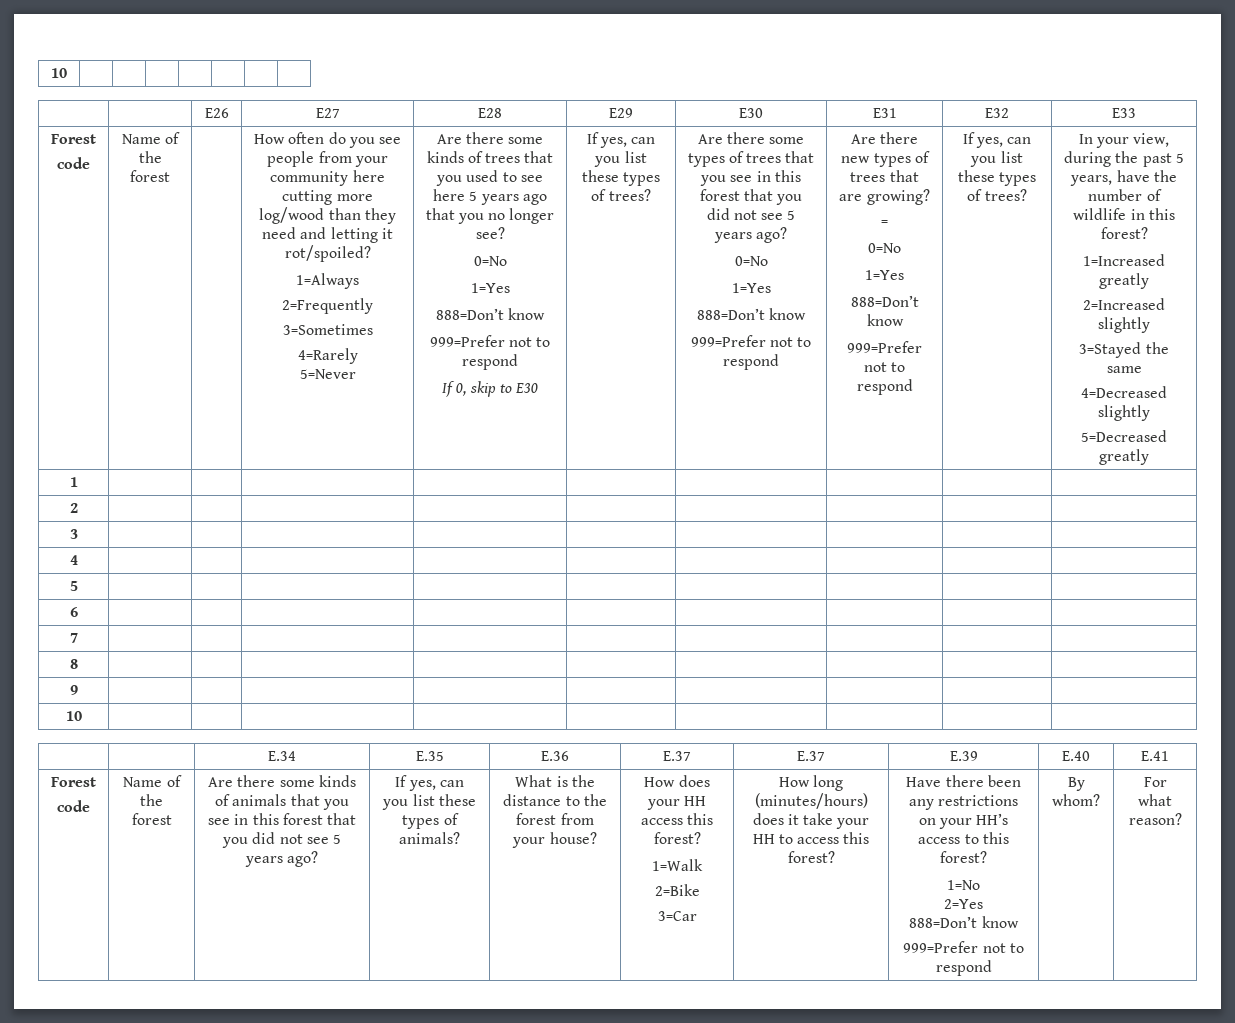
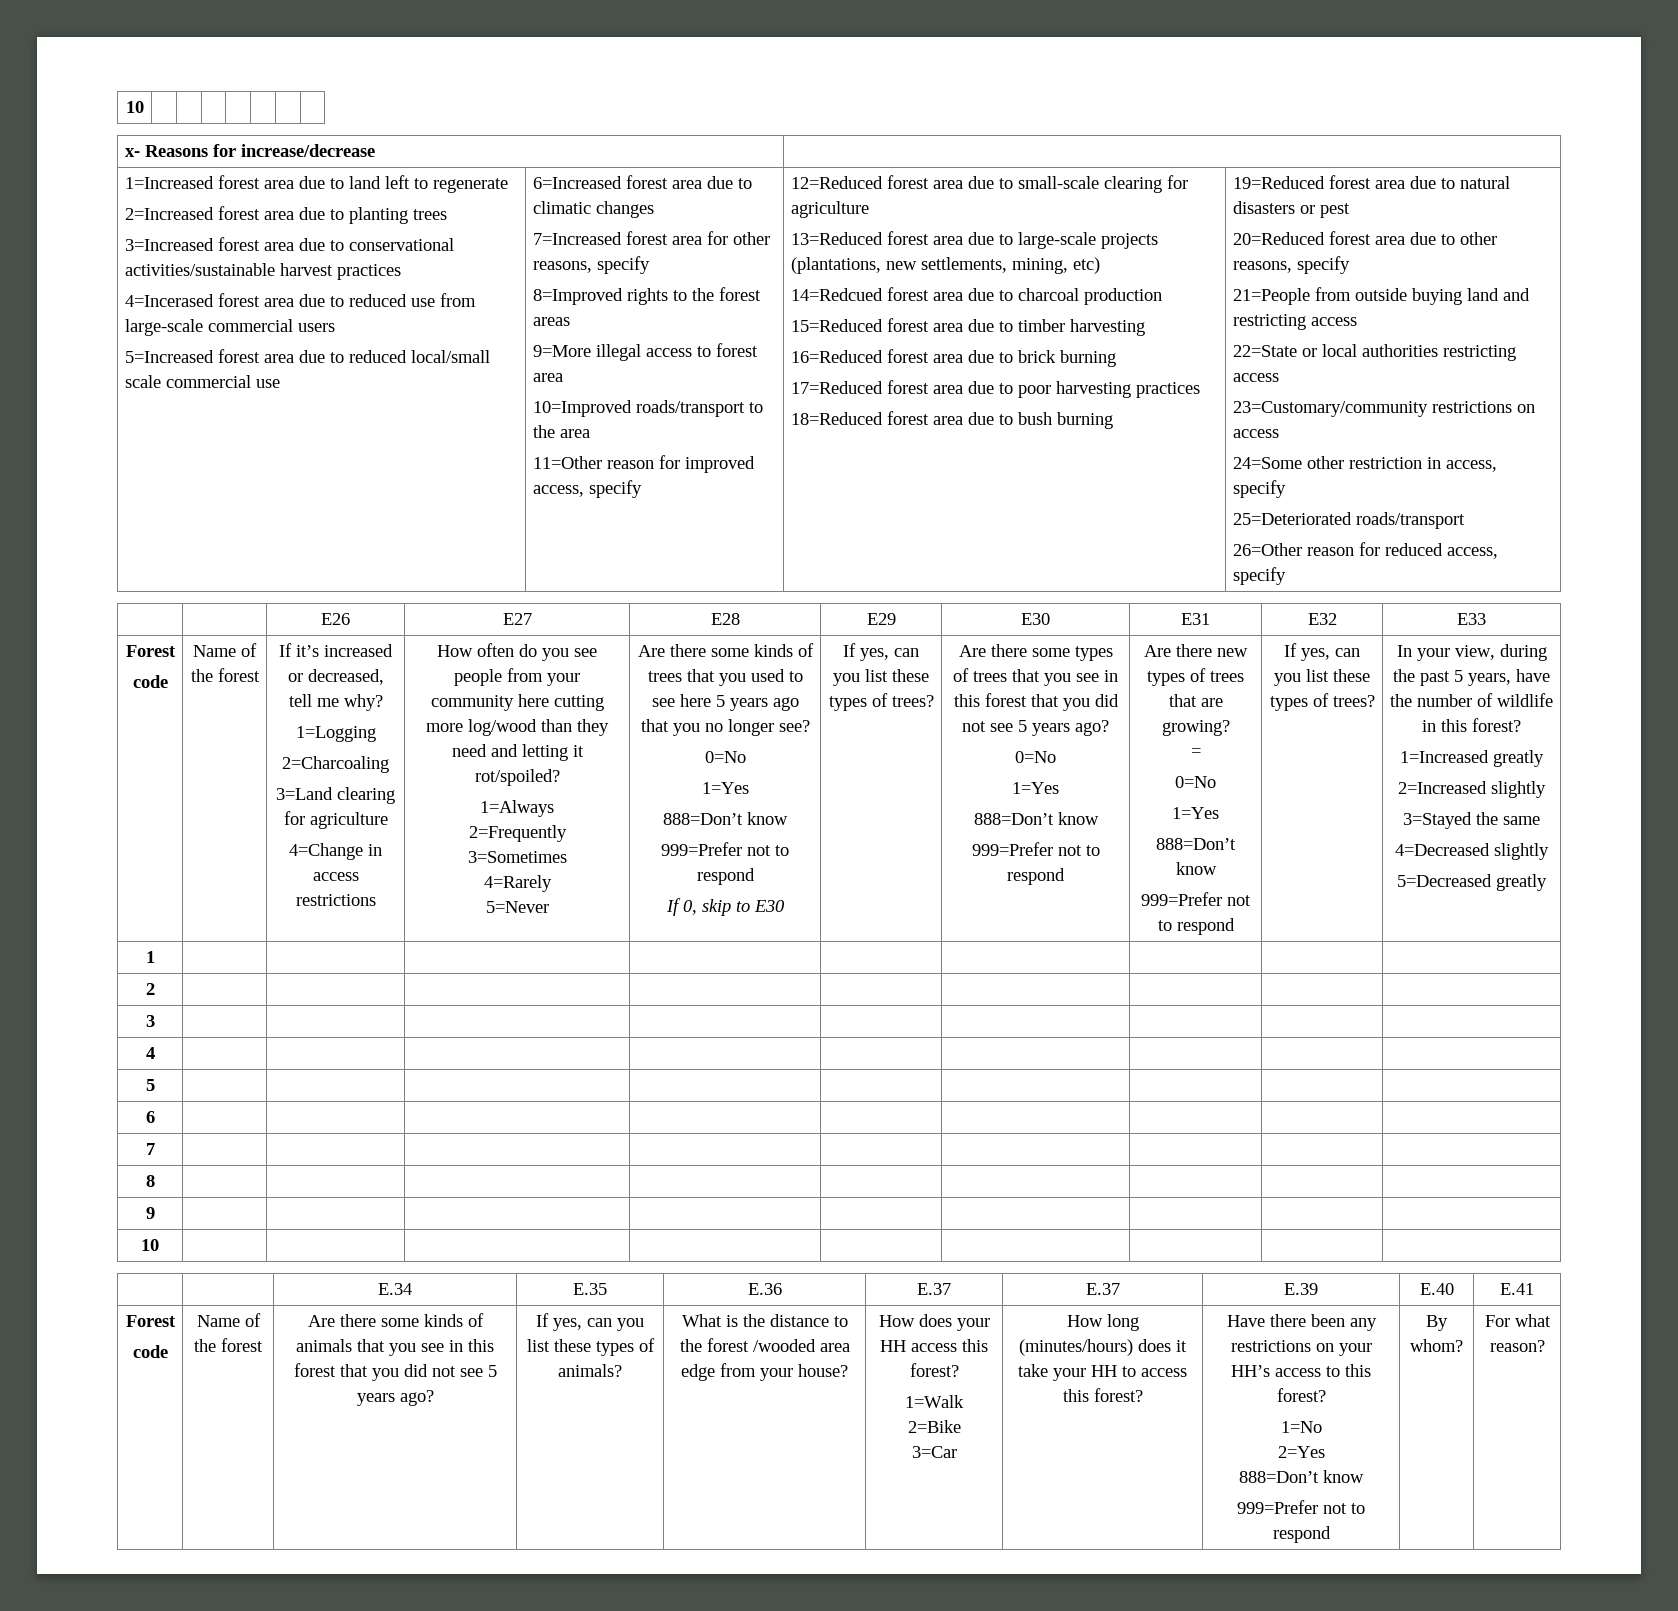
[51,68,67,78] 10 | | | | | | | -> [125,101,144,113] [124,144,375,157] [124,175,508,193] [124,206,447,224] [124,237,454,251] [124,263,401,280] [124,293,476,307] [124,319,335,336] [124,349,490,363] [124,375,280,388] [532,175,752,189] [532,201,654,218] [532,231,770,245] [532,256,650,274] [532,287,761,305] [532,317,570,326] [532,343,758,361] [532,373,563,382] [532,400,763,417] [532,425,590,438] [532,455,755,473] [532,480,642,498] [790,175,1188,193] [790,201,869,218] [790,231,1158,249] [790,257,1100,274] [790,287,1162,305] [790,318,1145,336] [790,349,1116,367] [790,380,1200,398] [790,411,1113,429] [1232,175,1510,189] [1232,201,1350,218] [1232,231,1497,245] [1232,256,1350,274] [1232,287,1530,305] [1232,314,1357,330] [1232,344,1516,361] [1232,373,1279,382] [1232,401,1535,417] [1232,429,1279,438] [1232,456,1497,472] [1232,480,1286,498] [1232,512,1465,529] [1232,542,1498,559] [1232,567,1286,585] 10 | | | | | | | // x- Reasons for increase/decrease | // 1=Increased forest area due to land left to regenerate // 2=Increased forest area due to planting trees // 3=Increased forest area due to conservational activities/sustainable harvest practices // 4=Incerased forest area due to reduced use from large-scale commercial users // 5=Increased forest area due to reduced local/small scale commercial use | 6=Increased forest area due to climatic changes // 7=Increased forest area for other reasons, specify // 8=Improved rights to the forest areas // 9=More illegal access to forest area // 10=Improved roads/transport to the area // 11=Other reason for improved access, specify | 12=Reduced forest area due to small-scale clearing for agriculture // 13=Reduced forest area due to large-scale projects (plantations, new settlements, mining, etc) // 14=Redcued forest area due to charcoal production // 15=Reduced forest area due to timber harvesting // 16=Reduced forest area due to brick burning // 17=Reduced forest area due to poor harvesting practices // 18=Reduced forest area due to bush burning | 19=Reduced forest area due to natural disasters or pest // 20=Reduced forest area due to other reasons, specify // 21=People from outside buying land and restricting access // 22=State or local authorities restricting access // 23=Customary/community restrictions on access // 24=Some other restriction in access, specify // 25=Deteriorated roads/transport // 26=Other reason for reduced access, specify
(170, 176) none -> [279,643,393,657] [287,669,384,685] [288,694,383,711] [295,726,376,742] [282,756,389,773] [276,787,395,804] [283,811,388,829] [289,843,382,860] [312,872,359,881] [295,894,376,906] If it’s increased or decreased, tell me why? // 1=Logging // 2=Charcoaling // 3=Land clearing for agriculture // 4=Change in access restrictions
(557, 819) none -> [752,1339,850,1352] [681,1364,715,1381] /wooded area edge

